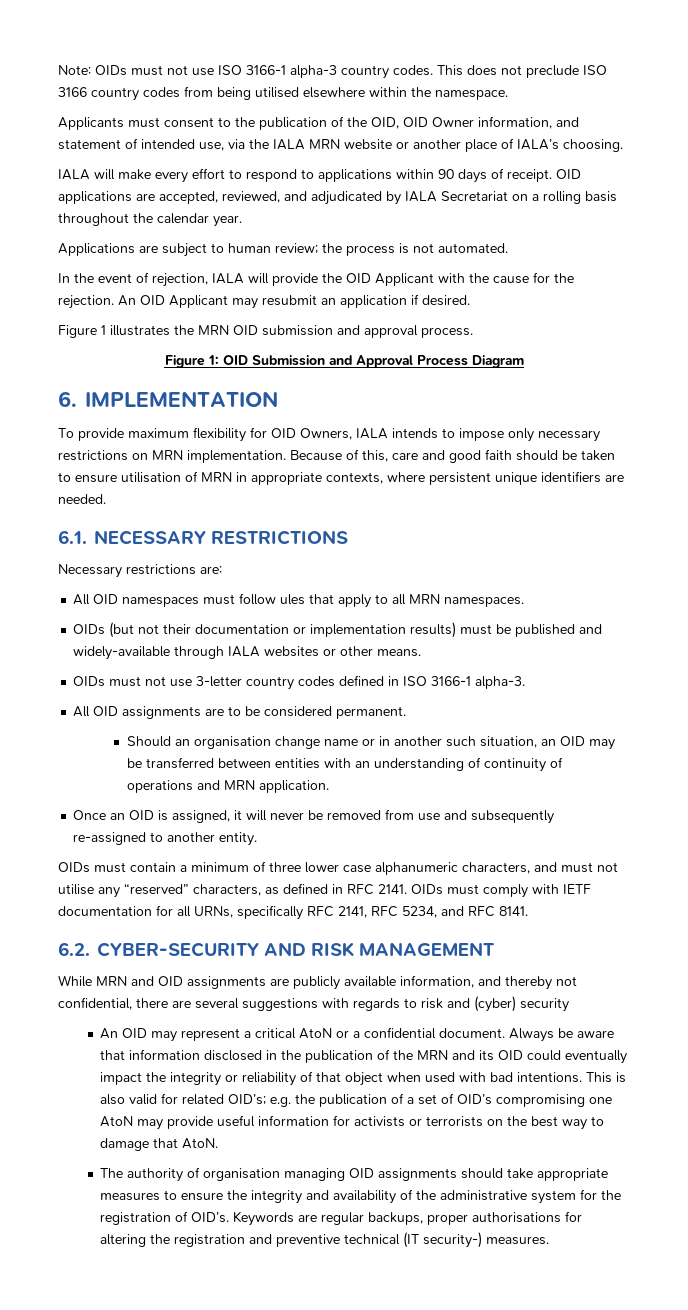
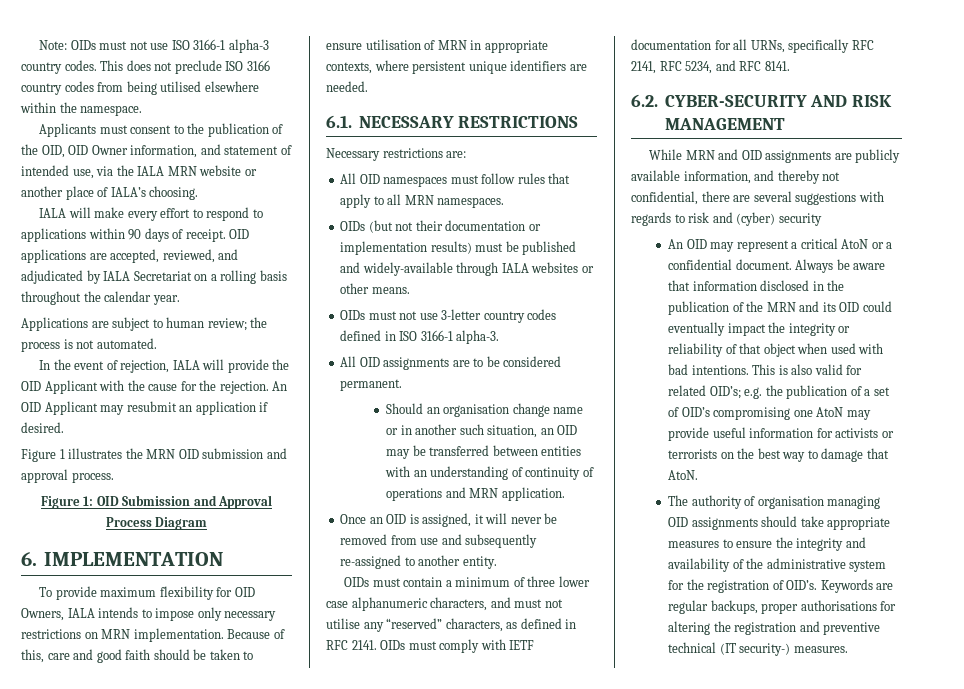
[280,594,306,605] ules -> [517,173,545,184] rules

